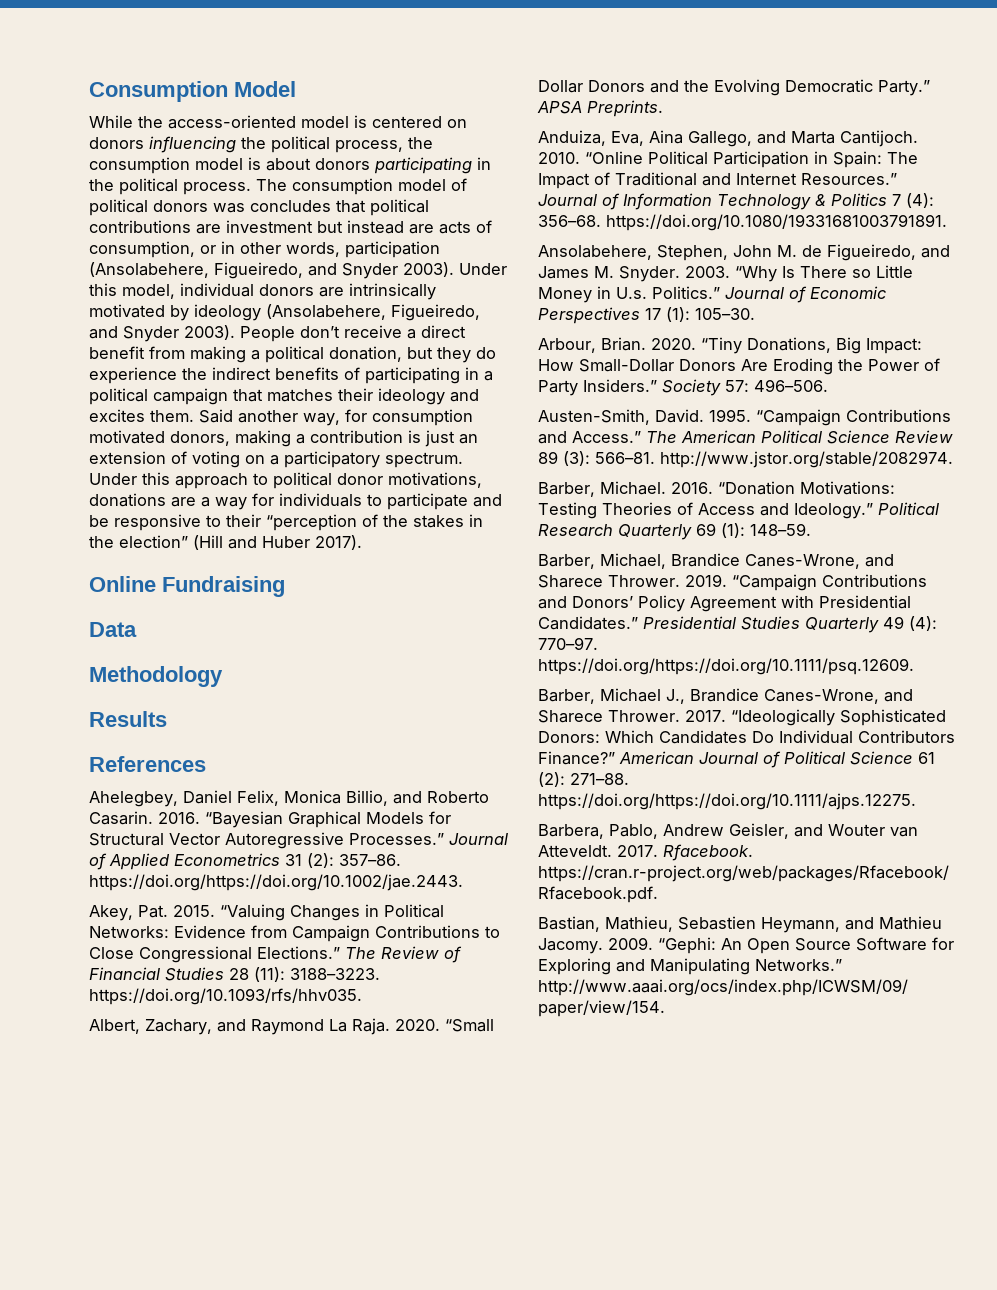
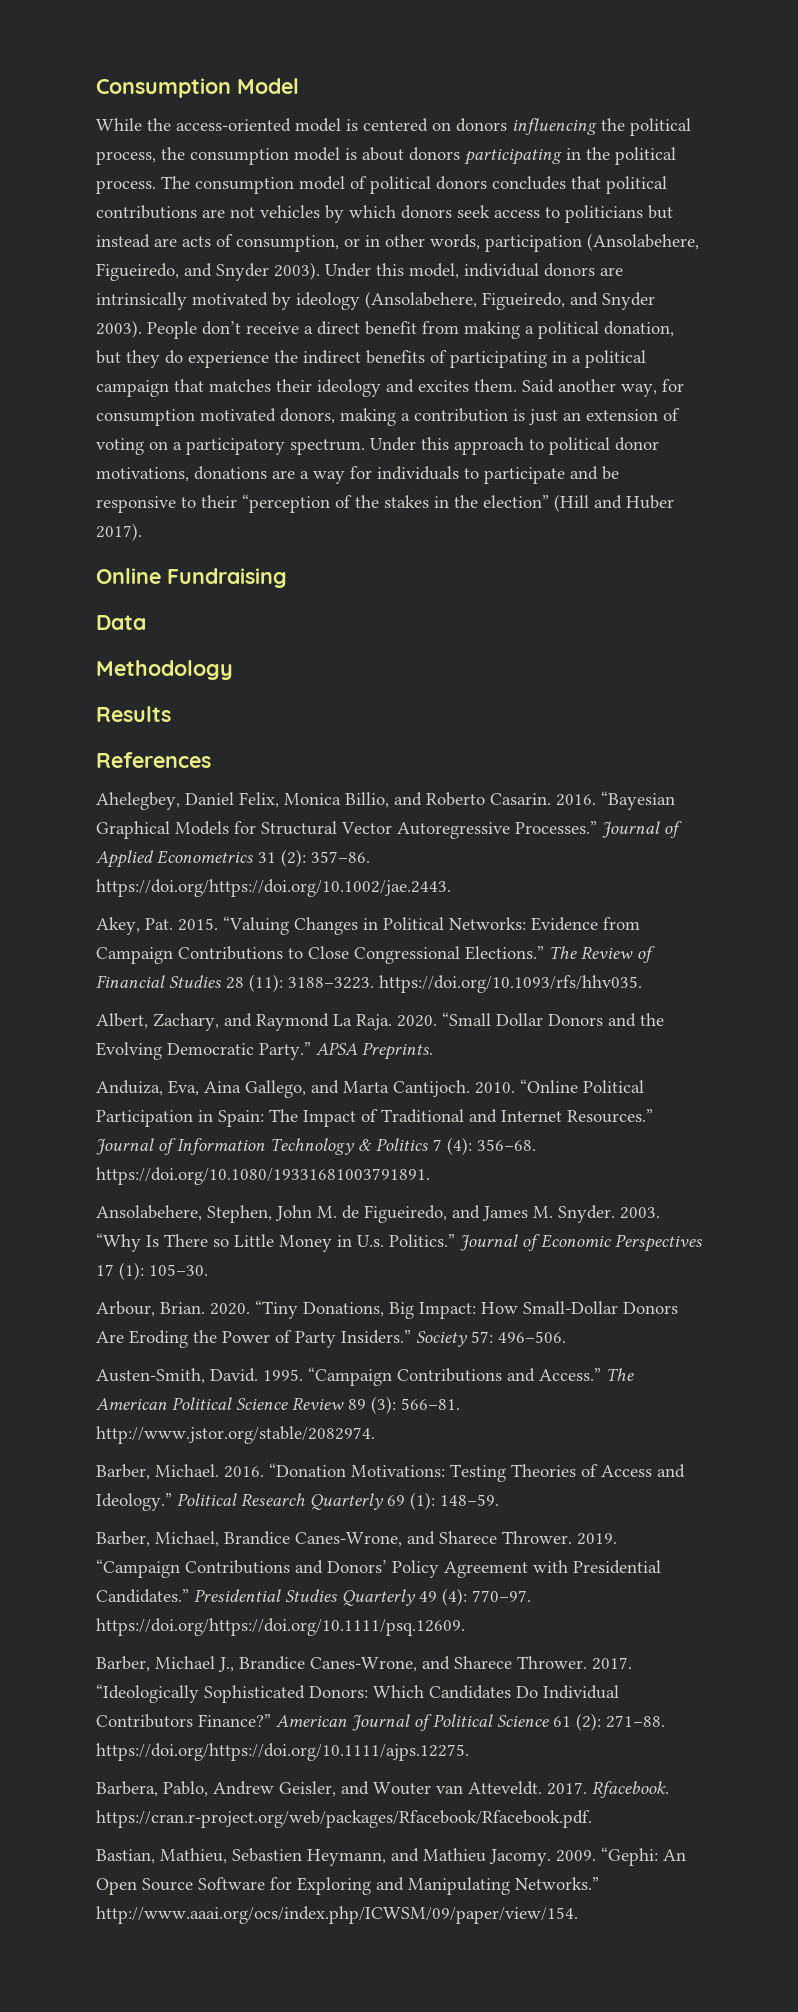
[213,203,245,213] was -> (487, 183) none
[226,220,313,233] investment -> [230,205,643,223] not vehicles by which donors seek access to politicians

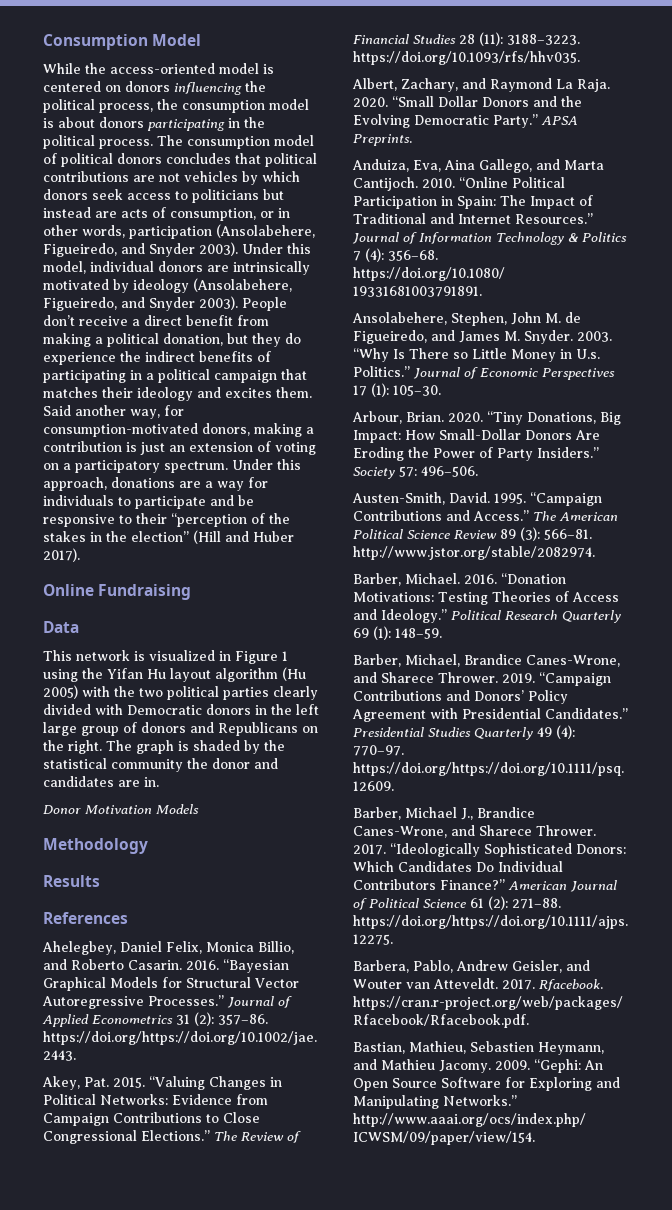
[96,408,276,426] consumption motivated -> [43,423,198,437] consumption-motivated
[454,437,659,455] [96,467,189,482] approach to political donor motivations, -> [43,477,107,491] approach,
(146, 622) none -> [43,650,288,664] [43,667,306,682] [43,685,318,700] [43,704,319,715] [43,722,318,736] [43,740,285,754] [43,758,278,772] [43,776,159,787] [43,804,199,814] // This network is visualized in Figure 1 using the Yifan Hu layout algorithm (Hu 2005) with the two political parties clearly divided with Democratic donors in the left large group of donors and Republicans on the right. The graph is shaded by the statistical community the donor and candidates are in. // Donor Motivation Models

